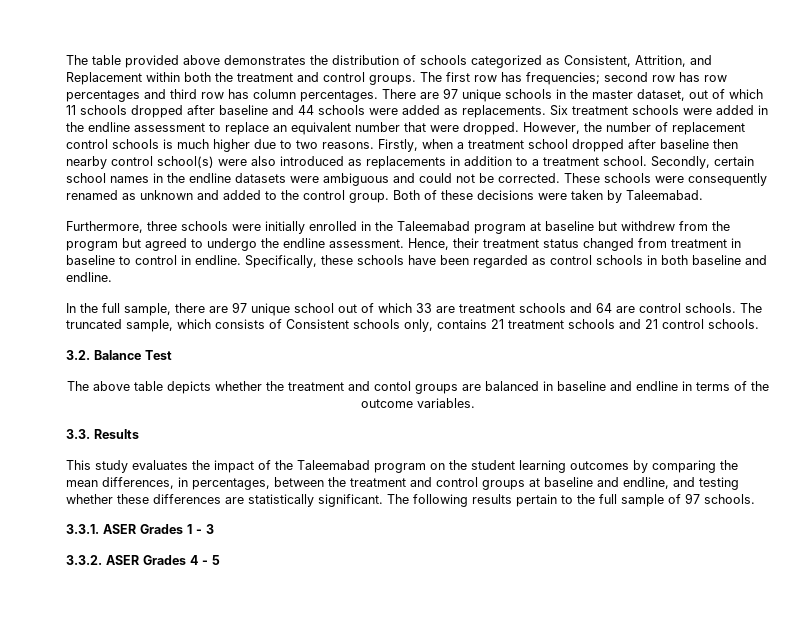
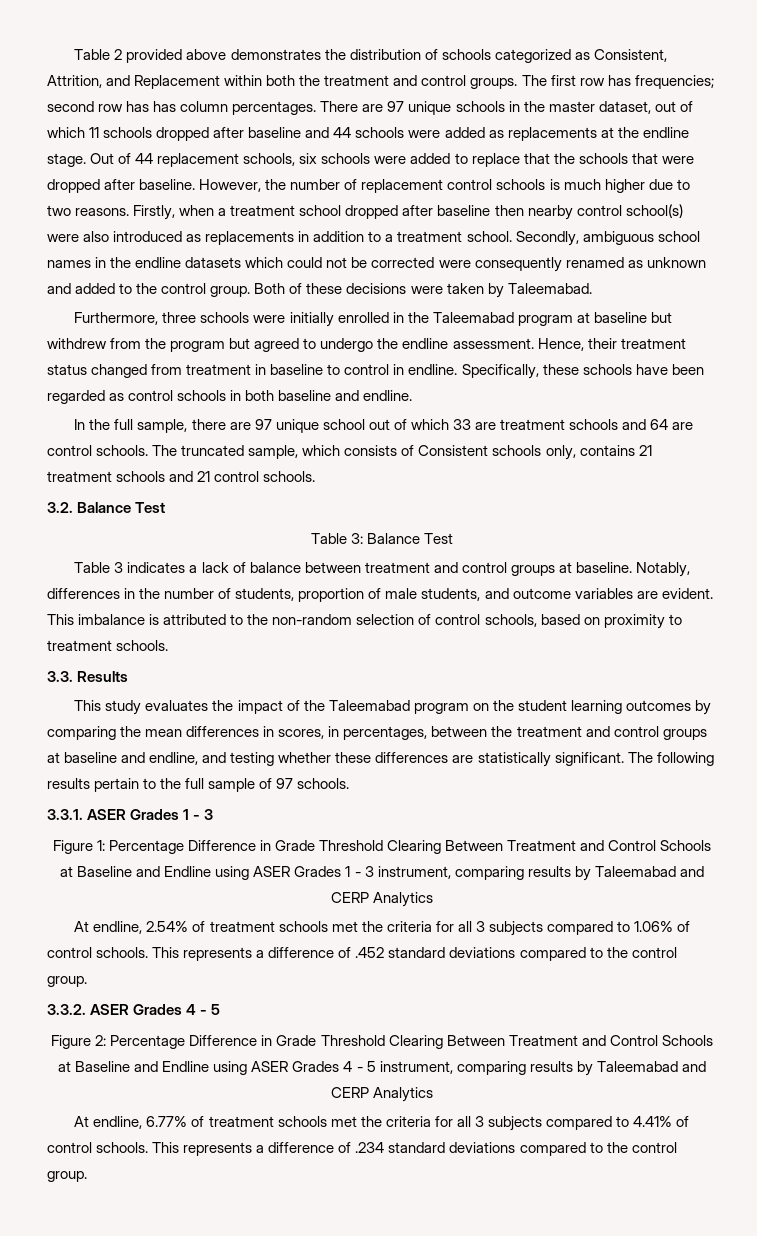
[66,55,121,65] The table -> [74,49,123,60] Table 2
[704,75,727,82] [66,89,224,102] row percentages and third row -> (150, 106) none
[462,105,768,118] [66,122,519,135] replacements. Six treatment schools were added in the endline assessment to replace an equivalent number that were dropped. -> [507,127,689,141] [47,153,694,167] [47,179,196,193] replacements at the endline stage. Out of 44 replacement schools, six schools were added to replace that the schools that were dropped after baseline.
[714,156,754,166] certain -> [582,231,654,245] ambiguous
[290,173,651,186] were ambiguous and could not be corrected. These schools -> [245,257,435,268] which could not be corrected
[66,381,769,394] [360,398,475,408] The above table depicts whether the treatment and contol groups are balanced in baseline and endline in terms of the outcome variables. -> [310,533,454,544] [74,562,691,577] [47,588,713,602] [47,614,682,629] [47,640,169,651] Table 3: Balance Test // Table 3 indicates a lack of balance between treatment and control groups at baseline. Notably, differences in the number of students, proportion of male students, and outcome variables are evident. This imbalance is attributed to the non-random selection of control schools, based on proximity to treatment schools.
[102,477,174,489] differences, -> [186,726,325,739] differences in scores,
(214, 529) none -> [52,840,712,854] [60,866,704,881] [330,892,434,907] [74,921,691,936] [47,947,677,961] [47,976,87,987] // Figure 1: Percentage Difference in Grade Threshold Clearing Between Treatment and Control Schools at Baseline and Endline using ASER Grades 1 - 3 instrument, comparing results by Taleemabad and CERP Analytics // At endline, 2.54% of treatment schools met the criteria for all 3 subjects compared to 1.06% of control schools. This represents a difference of .452 standard deviations compared to the control group.
(220, 560) none -> [51,1035,713,1049] [58,1061,706,1076] [330,1087,434,1102] [74,1116,690,1131] [47,1142,677,1156] [47,1171,87,1182] // Figure 2: Percentage Difference in Grade Threshold Clearing Between Treatment and Control Schools at Baseline and Endline using ASER Grades 4 - 5 instrument, comparing results by Taleemabad and CERP Analytics // At endline, 6.77% of treatment schools met the criteria for all 3 subjects compared to 4.41% of control schools. This represents a difference of .234 standard deviations compared to the control group.

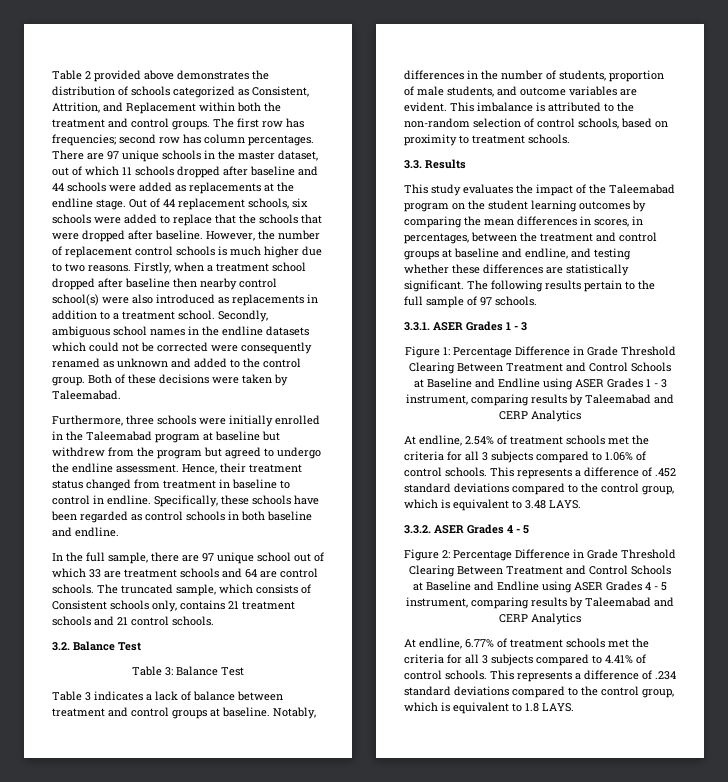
[153,101,177,112] has -> (201, 139) none
[47,976,87,987] group. -> [642,486,674,495] [404,499,581,511] group, which is equivalent to 3.48 LAYS.
[47,1171,87,1182] group. -> [642,689,674,698] [404,702,574,714] group, which is equivalent to 1.8 LAYS.

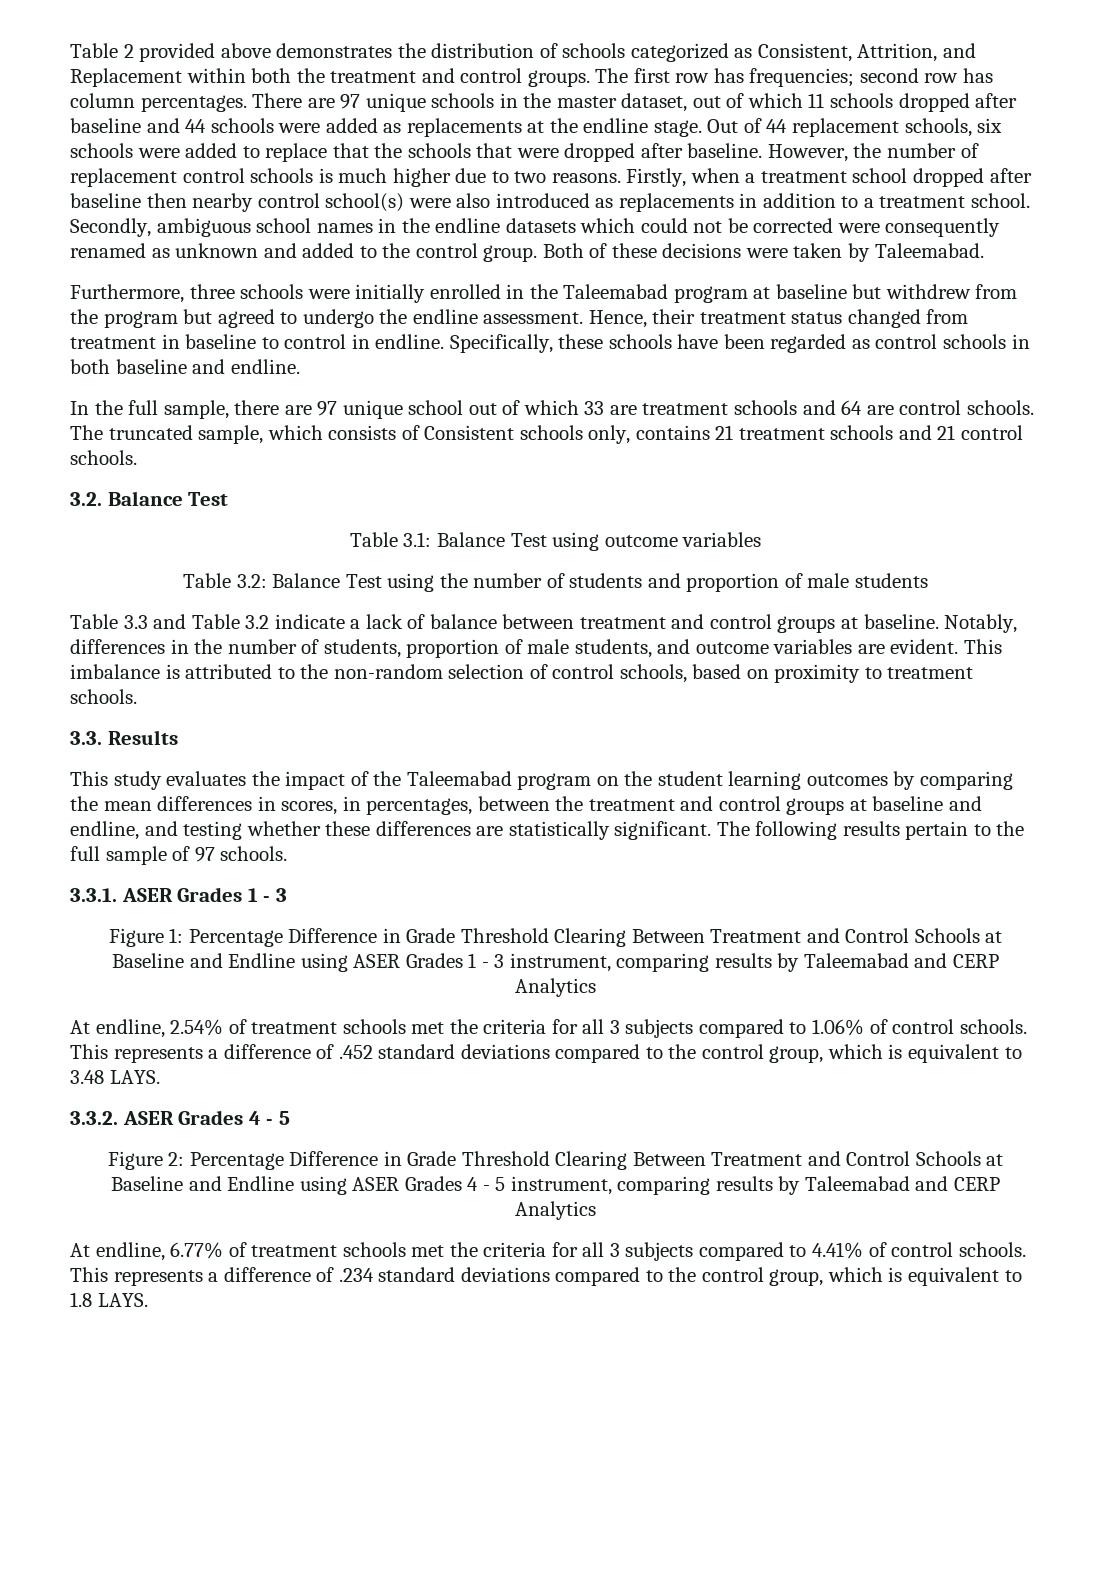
[165,666,244,676] [52,691,143,701] 3: Balance Test // Table 3 indicates -> [403,532,762,551] [183,573,928,592] [70,614,345,629] 3.1: Balance Test using outcome variables // Table 3.2: Balance Test using the number of students and proportion of male students // Table 3.3 and Table 3.2 indicate

